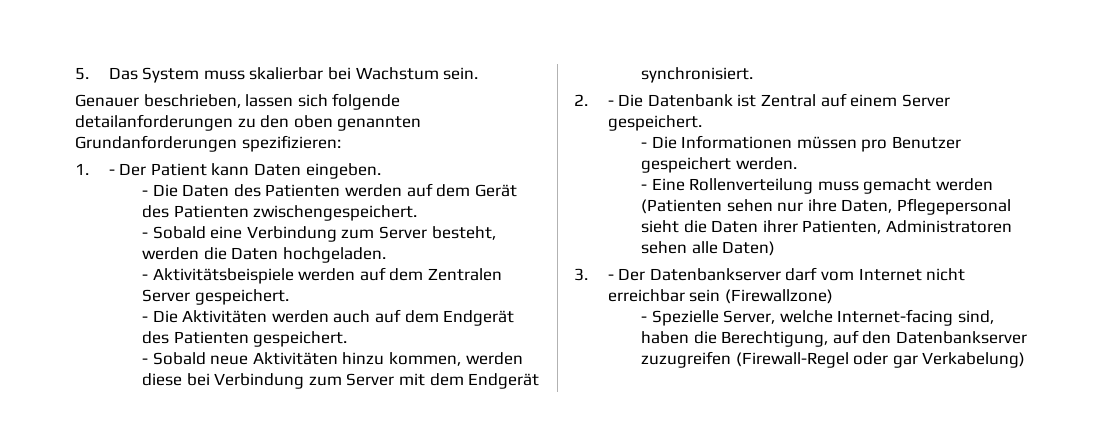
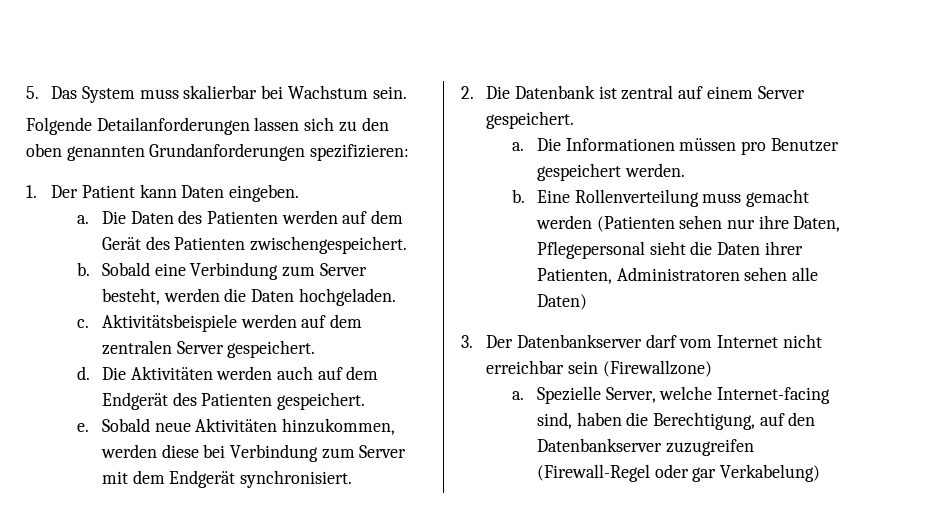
[75,93,401,110] [75,114,233,131] Genauer beschrieben, lassen sich folgende detailanforderungen -> [26,117,335,135] Folgende Detailanforderungen lassen sich
[108,169,115,175] - -> (37, 191) none
[142,190,149,196] - -> [76,215,89,224] a.
[142,232,149,238] - -> [76,262,90,276] b.
[142,274,149,280] - -> [76,319,89,328] c.
[428,268,503,281] [142,289,289,305] [142,316,149,322] Zentralen Server gespeichert. // - -> [101,340,316,358] [76,366,90,380] zentralen Server gespeichert. // d.
[142,358,149,364] - -> [76,423,89,432] e.
[342,352,462,366] hinzu kommen, -> [281,418,395,435] hinzukommen,
[607,100,614,106] - -> (474, 92) none
[760,94,816,107] Zentral -> [621,85,674,100] zentral
[641,142,648,148] - -> [511,142,524,151] a.
[641,184,648,190] - -> [511,189,525,203] b.
[607,274,614,280] - -> (473, 341) none
[641,316,648,322] - -> [511,391,524,400] a.

